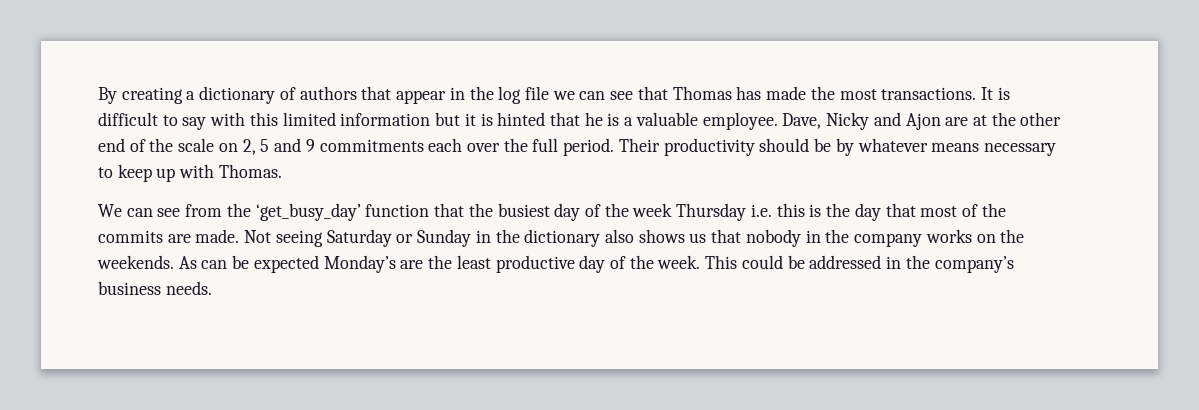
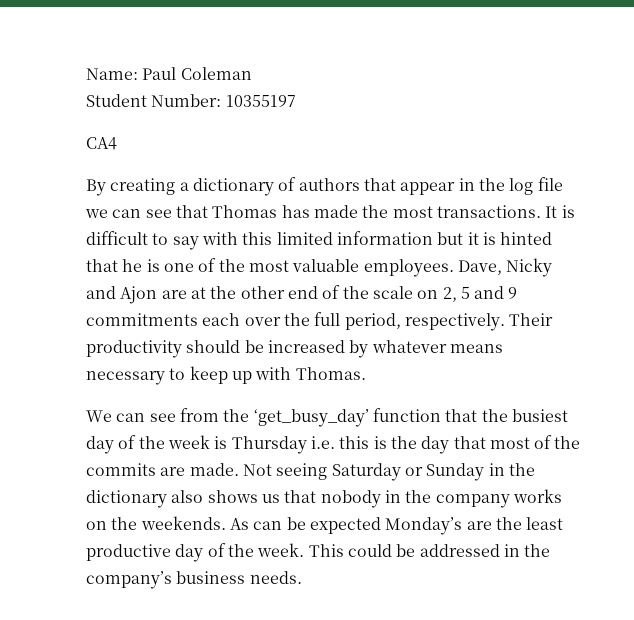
(98, 95) none -> [86,67,252,80] [86,94,296,107] [86,137,117,150] Name: Paul Coleman // Student Number: 10355197 // CA4 //
[624,112,778,130] a valuable employee. -> [163,258,454,277] one of the most valuable employees.
[563,138,615,156] period. -> [344,313,505,331] period, respectively.
(832, 145) none -> [267,340,345,353] increased
(673, 210) none -> [214,436,228,449] is

